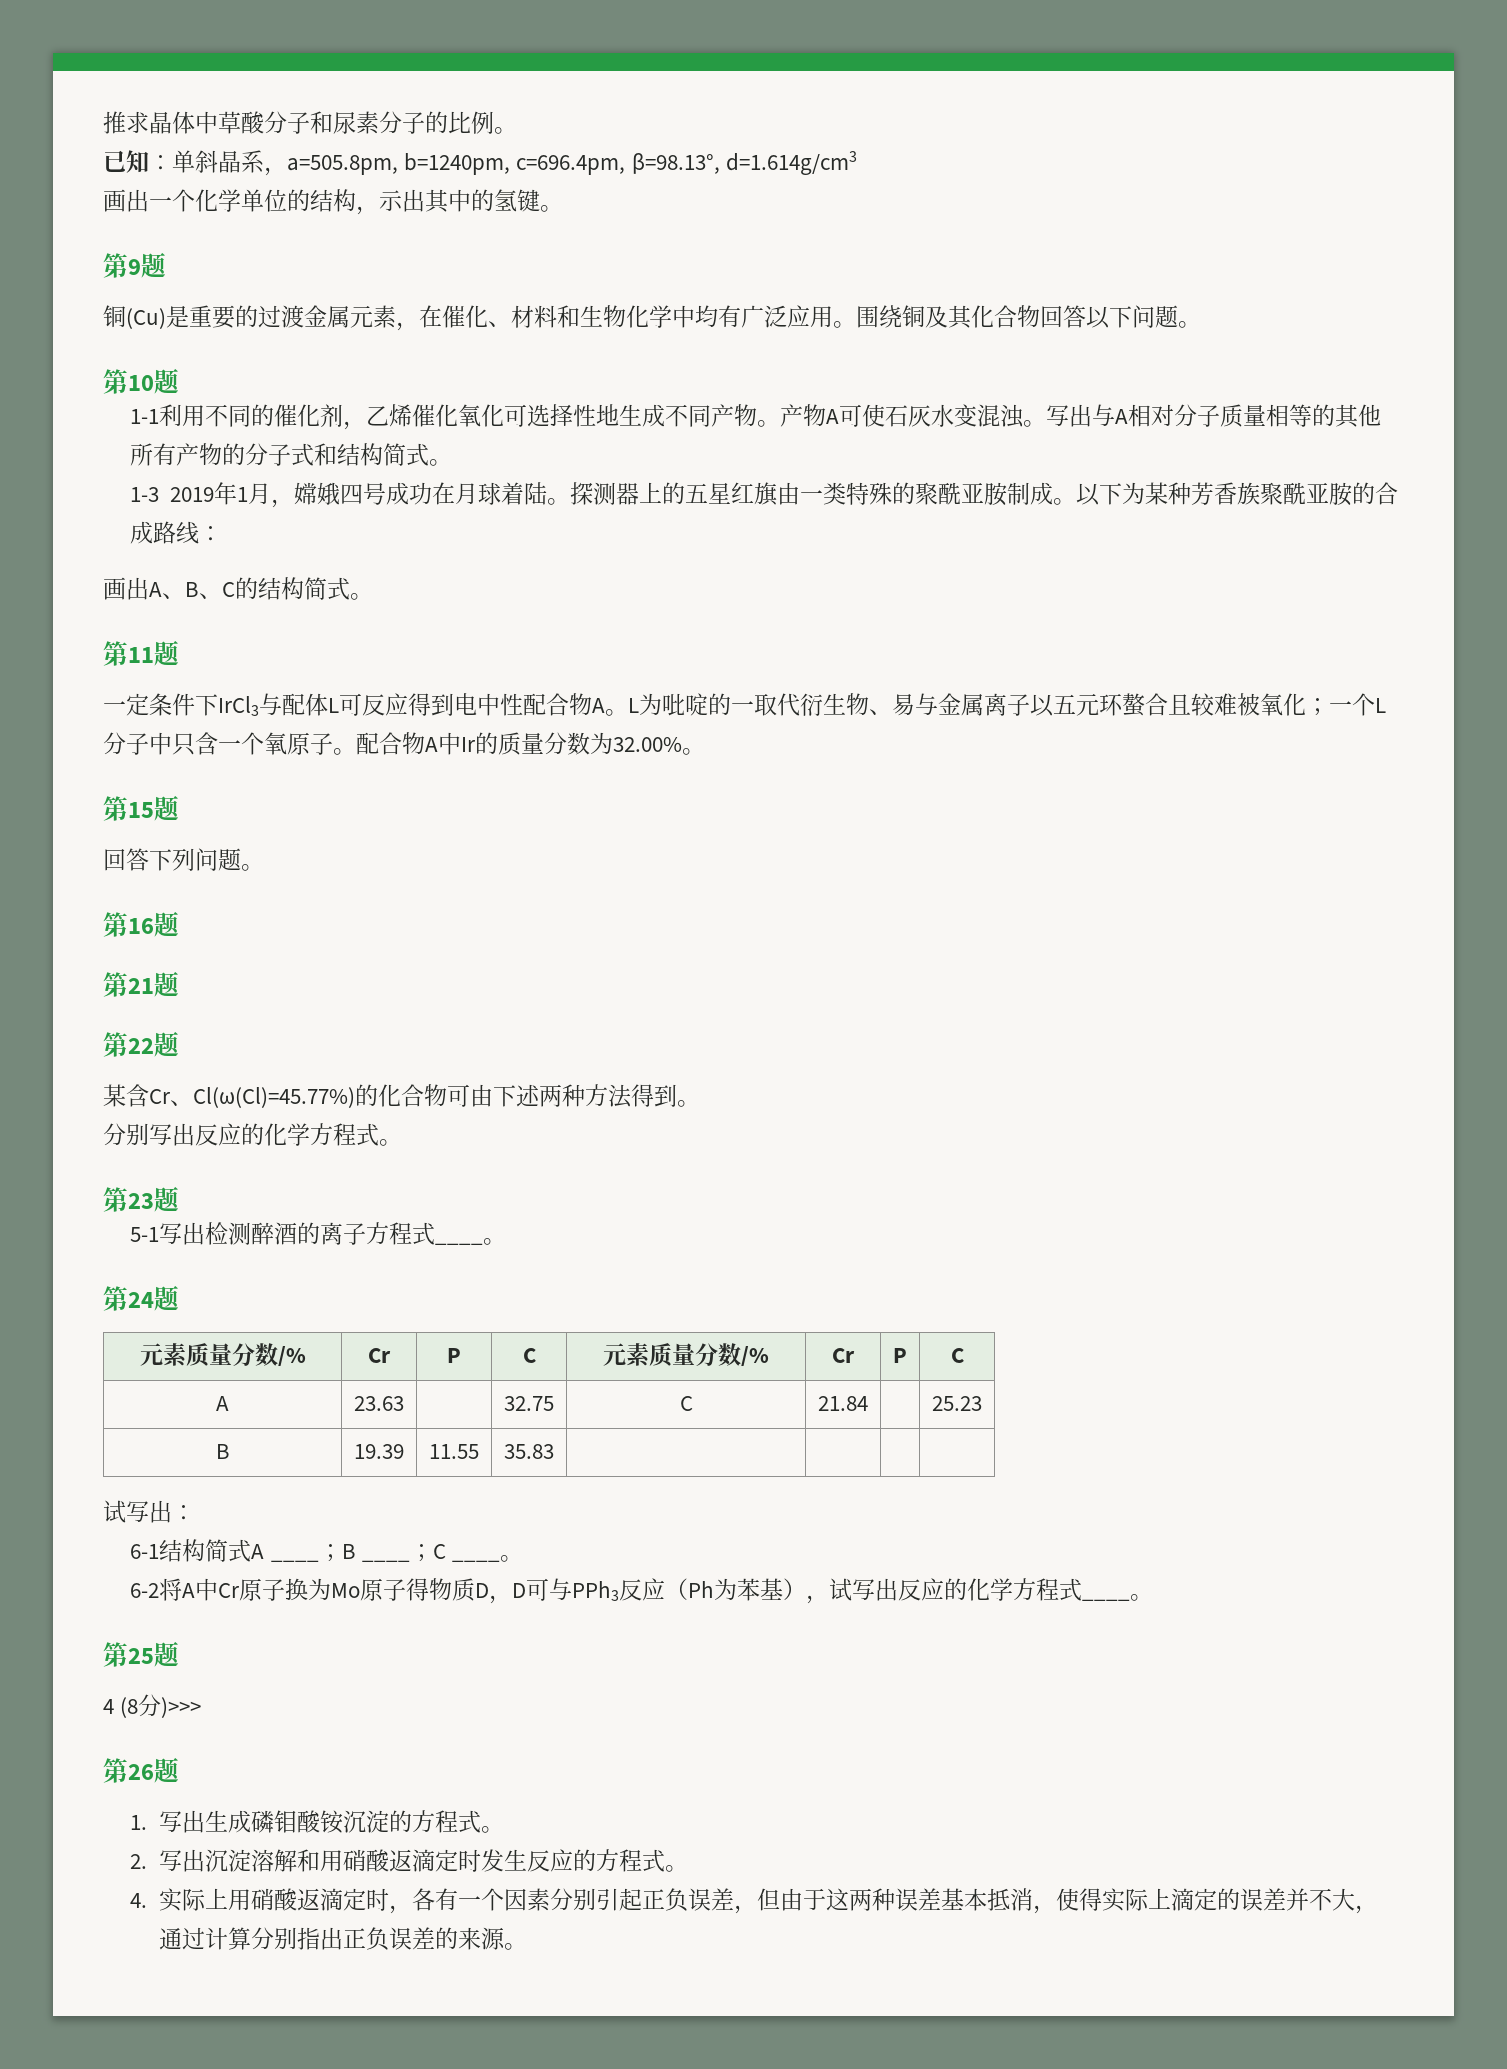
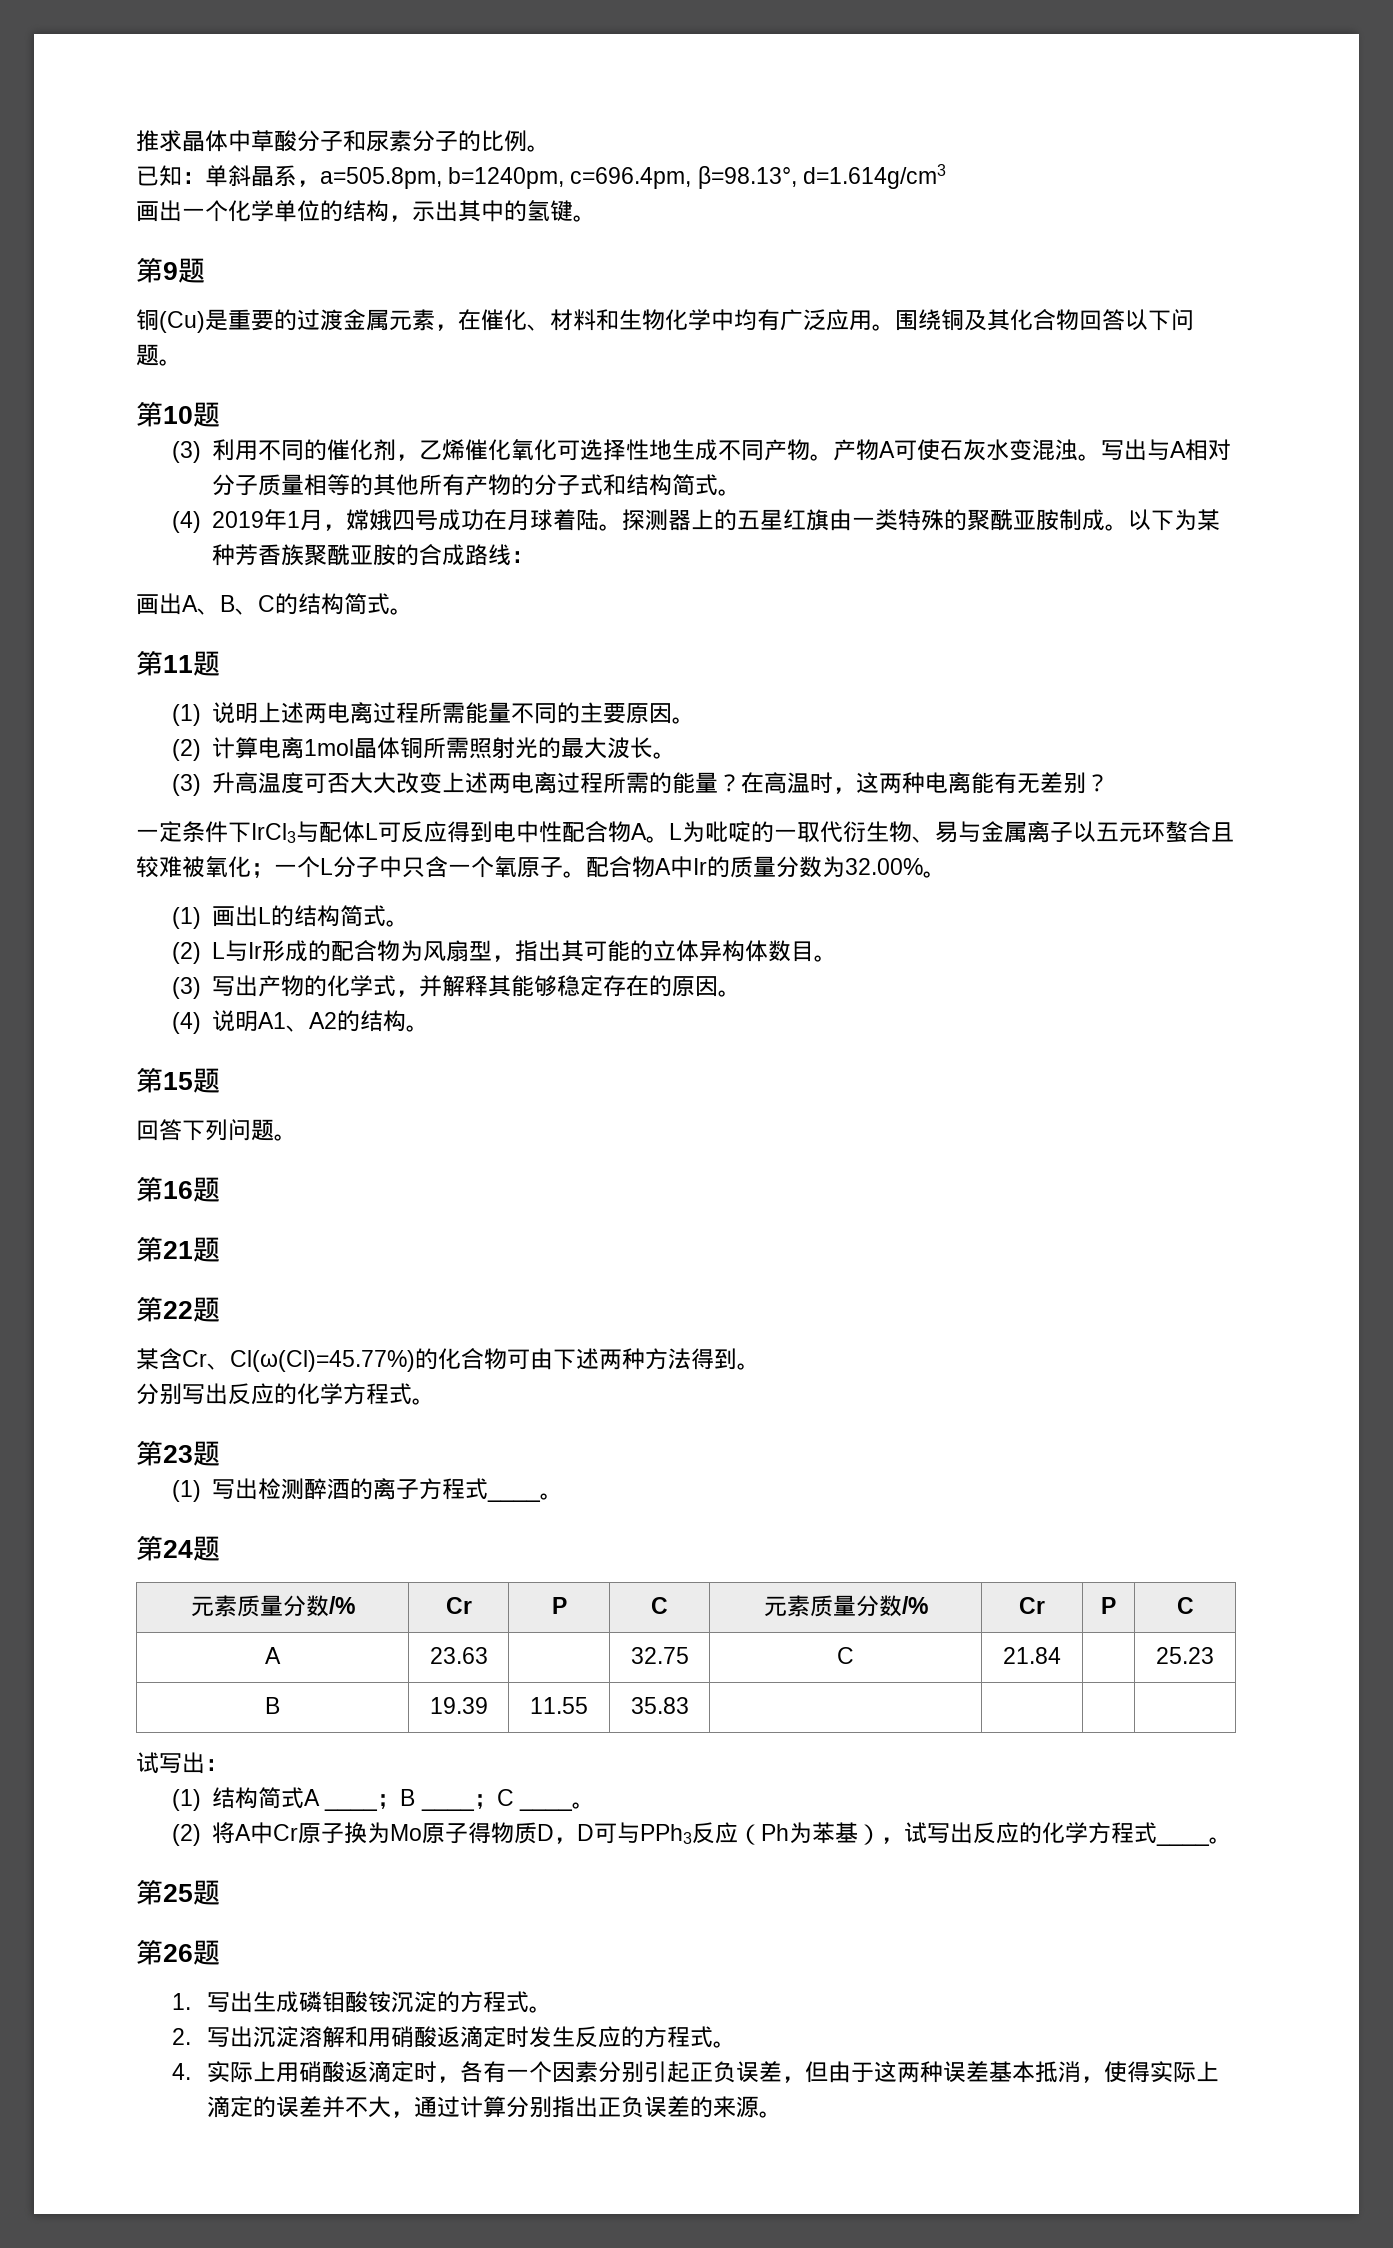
[130,409,160,424] 1-1 -> [171,441,201,463] (3)
[130,487,160,502] 1-3 -> [171,511,201,533] (4)
(179, 653) none -> [171,702,696,726] [171,737,677,761] [171,772,1110,796] // (1)说明上述两电离过程所需能量不同的主要原因。 // (2)计算电离1mol晶体铜所需照射光的最大波长。 // (3)升高温度可否大大改变上述两电离过程所需的能量？在高温时，这两种电离能有无差别？
(705, 751) none -> [171,905,410,929] [171,940,838,964] [171,975,742,999] [171,1010,430,1034] // (1)画出L的结构简式。 // (2) L与Ir形成的配合物为风扇型，指出其可能的立体异构体数目。 // (3)写出产物的化学式，并解释其能够稳定存在的原因。 // (4)说明A1、A2的结构。
[130,1227,160,1242] 5-1 -> [171,1480,201,1502] (1)
[130,1544,160,1559] 6-1 -> [171,1789,201,1811] (1)
[130,1583,160,1598] 6-2 -> [171,1824,201,1846] (2)
[103,1694,202,1718] // 4 (8分)>>> -> (220, 1892) none

